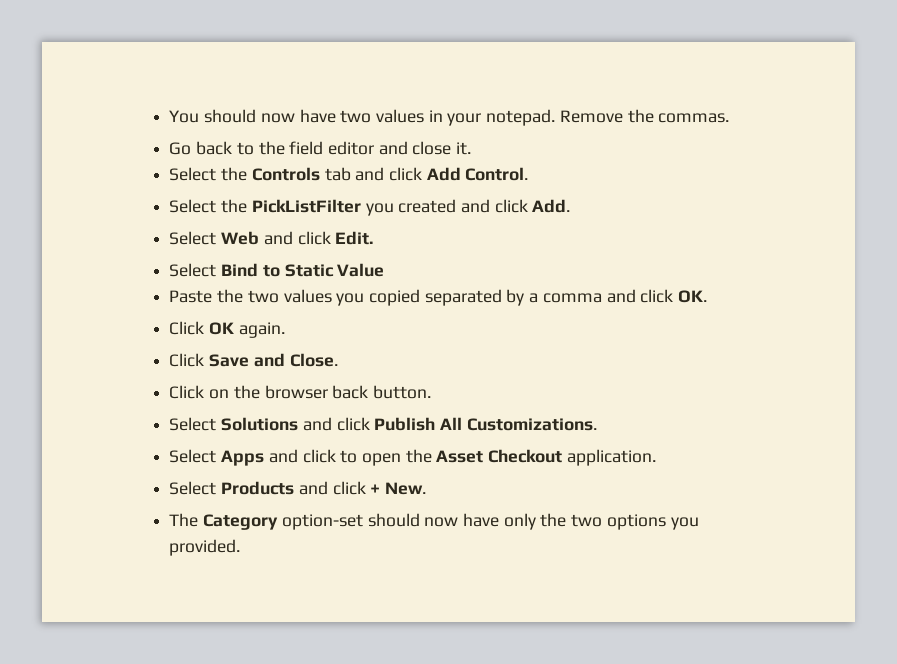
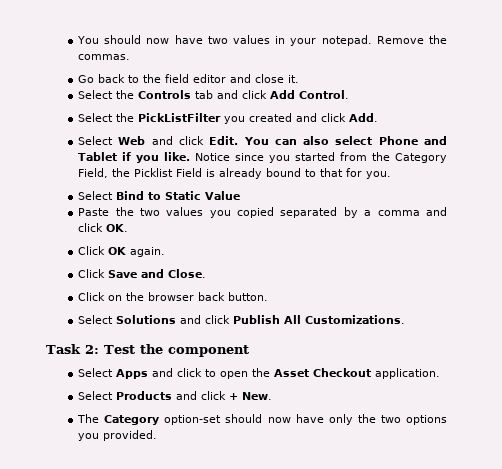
(374, 238) none -> [243,136,447,145] [78,152,448,163] [78,168,392,179] You can also select Phone and Tablet if you like. Notice since you started from the Category Field, the Picklist Field is already bound to that for you.
(597, 424) none -> [46,344,249,357] // Task 2: Test the component

